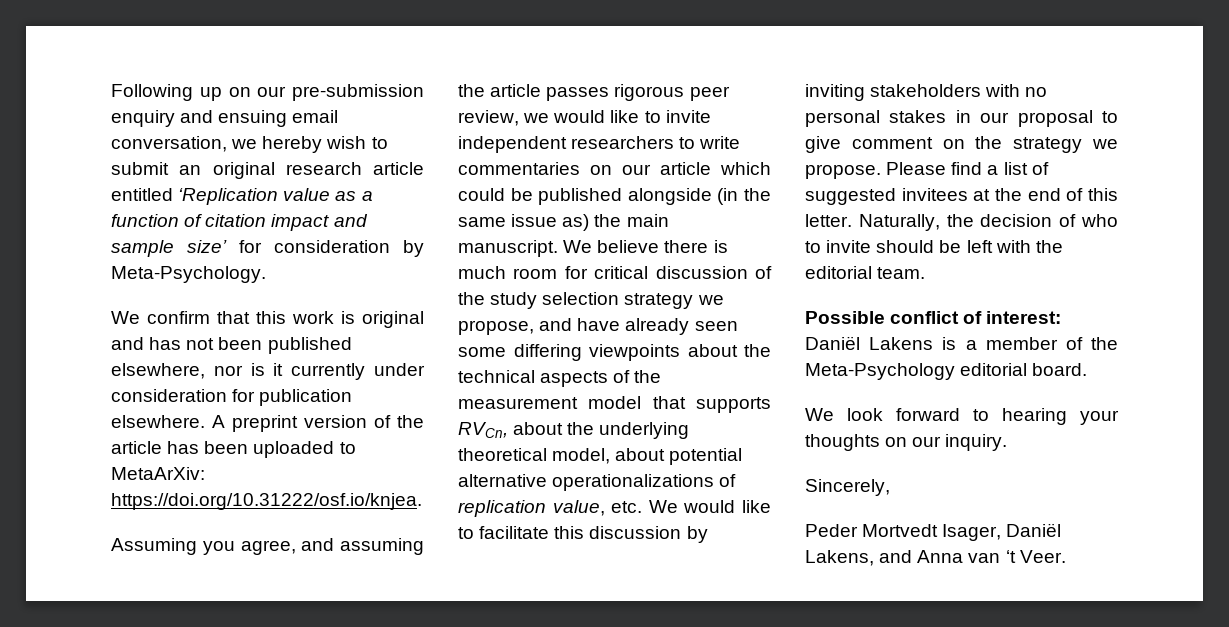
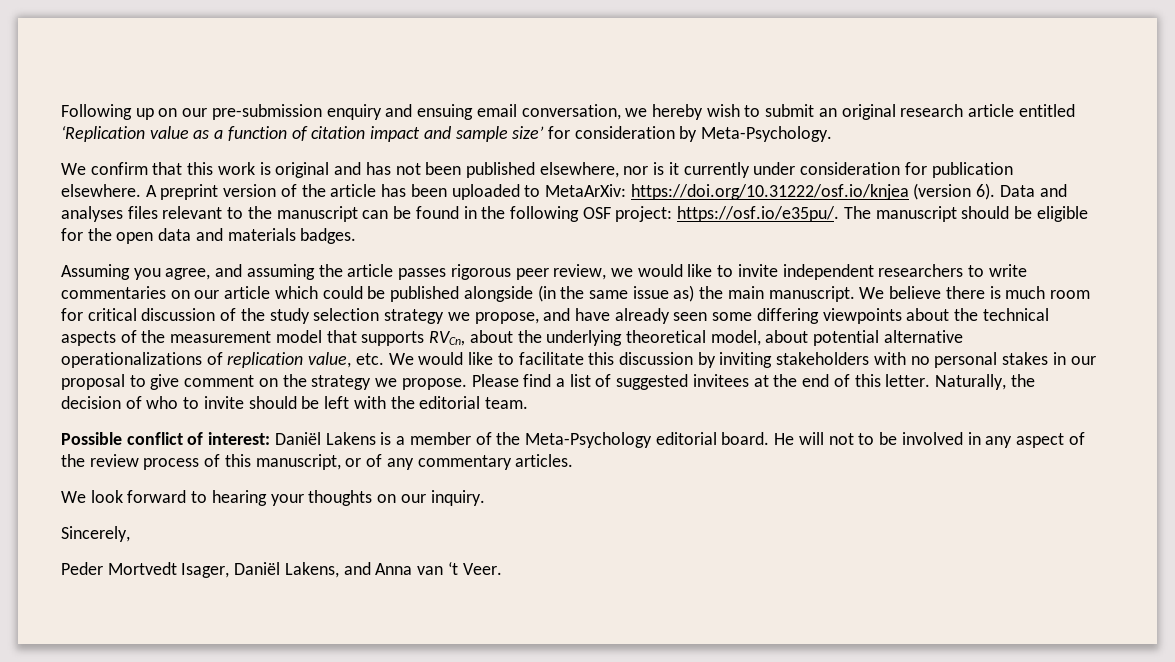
[111,493,422,510] https://doi.org/10.31222/osf.io/knjea. -> [630,183,1067,200] [61,206,1088,222] [61,228,357,244] https://doi.org/10.31222/osf.io/knjea (version 6). Data and analyses files relevant to the manuscript can be found in the following OSF project: https://osf.io/e35pu/. The manuscript should be eligible for the open data and materials badges.
(1088, 369) none -> [774,432,1085,448] [61,454,574,470] He will not to be involved in any aspect of the review process of this manuscript, or of any commentary articles.

